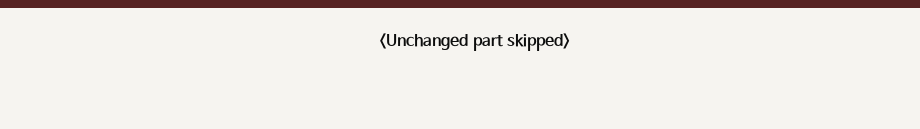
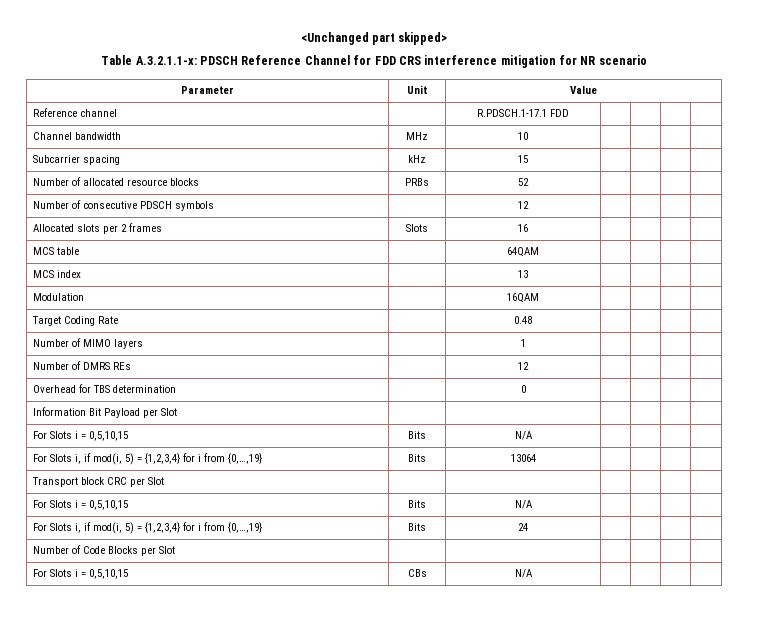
(570, 42) none -> [101,55,647,68] [181,86,234,94] [407,85,428,94] [570,86,597,94] [33,108,118,117] [477,109,569,117] [33,132,122,140] [406,132,428,140] [518,132,528,140] [33,155,121,165] [408,155,426,163] [518,155,528,163] [33,177,200,186] [405,178,429,186] [518,178,529,186] [33,200,215,211] [518,201,529,209] [33,223,163,234] [406,224,428,232] [518,224,528,232] [33,247,80,255] [507,247,539,257] [33,270,82,278] [518,270,528,278] [33,293,85,301] [507,293,539,303] [32,316,119,326] [514,316,532,324] [33,338,144,349] [520,339,526,347] [33,361,132,370] [518,362,529,370] [33,384,177,393] [520,385,526,393] [33,407,178,418] [33,431,129,441] [408,431,426,439] [514,431,533,440] [33,453,263,465] [408,454,426,462] [510,454,536,462] [32,477,165,487] [33,500,129,510] [408,500,426,508] [514,500,533,509] [33,522,263,534] [408,523,426,531] [518,523,528,531] [33,545,176,556] [33,569,129,579] [407,569,427,577] [514,569,533,578] // Table A.3.2.1.1-x: PDSCH Reference Channel for FDD CRS interference mitigation for NR scenario // Parameter | Unit | Value // Reference channel | | R.PDSCH.1-17.1 FDD | | | | // Channel bandwidth | MHz | 10 | | | | // Subcarrier spacing | kHz | 15 | | | | // Number of allocated resource blocks | PRBs | 52 | | | | // Number of consecutive PDSCH symbols | | 12 | | | | // Allocated slots per 2 frames | Slots | 16 | | | | // MCS table | | 64QAM | | | | // MCS index | | 13 | | | | // Modulation | | 16QAM | | | | // Target Coding Rate | | 0.48 | | | | // Number of MIMO layers | | 1 | | | | // Number of DMRS REs | | 12 | | | | // Overhead for TBS determination | | 0 | | | | // Information Bit Payload per Slot | | | | | | // For Slots i = 0,5,10,15 | Bits | N/A | | | | // For Slots i, if mod(i, 5) = {1,2,3,4} for i from {0,…,19} | Bits | 13064 | | | | // Transport block CRC per Slot | | | | | | // For Slots i = 0,5,10,15 | Bits | N/A | | | | // For Slots i, if mod(i, 5) = {1,2,3,4} for i from {0,…,19} | Bits | 24 | | | | // Number of Code Blocks per Slot | | | | | | // For Slots i = 0,5,10,15 | CBs | N/A | | | |

